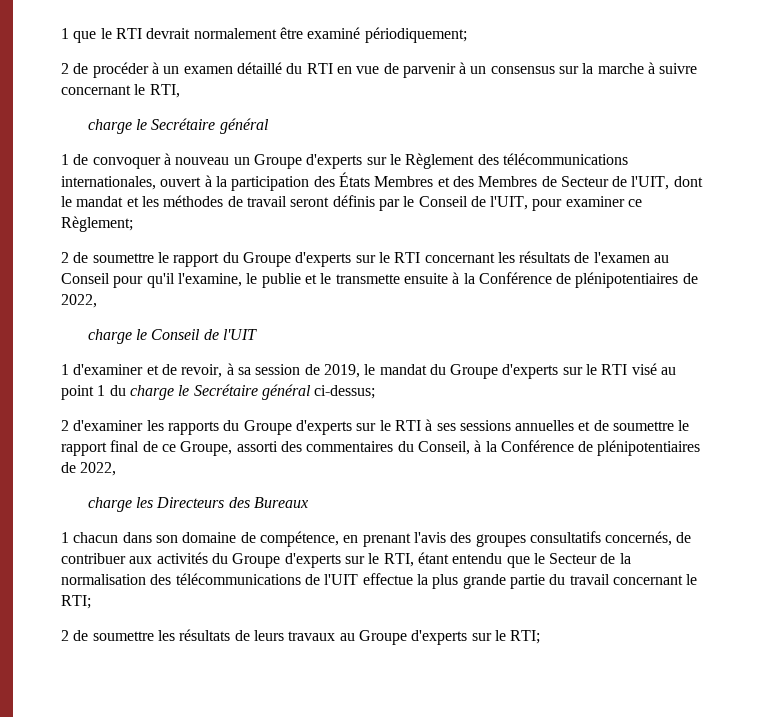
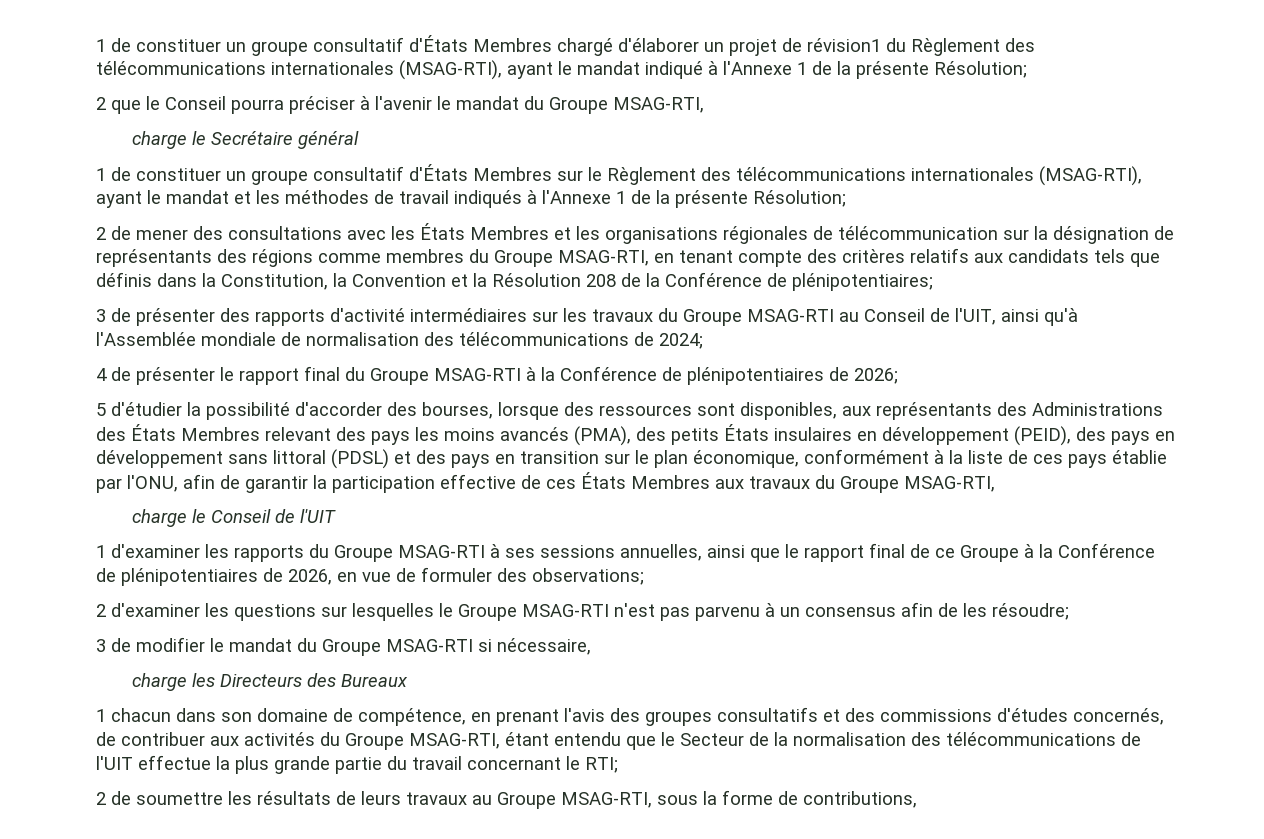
[61,27,467,43] [61,62,698,78] [61,84,180,98] 1 que le RTI devrait normalement être examiné périodiquement; // 2 de procéder à un examen détaillé du RTI en vue de parvenir à un consensus sur la marche à suivre concernant le RTI, -> [96,35,1035,56] [96,60,1027,80] [96,96,704,114] 1 de constituer un groupe consultatif d'États Membres chargé d'élaborer un projet de révision1 du Règlement des télécommunications internationales (MSAG-RTI), ayant le mandat indiqué à l'Annexe 1 de la présente Résolution; // 2 que le Conseil pourra préciser à l'avenir le mandat du Groupe MSAG-RTI,
[92,153,363,169] convoquer à nouveau un Groupe d'experts -> [136,164,552,185] constituer un groupe consultatif d'États Membres
[61,172,703,191] internationales, ouvert à la participation des États Membres et des Membres de Secteur de l'UIT, dont -> [911,166,1142,186] [96,191,142,208] internationales (MSAG-RTI), ayant
[290,195,643,211] [61,216,133,232] [61,251,670,267] [61,272,698,288] [61,294,97,308] seront définis par le Conseil de l'UIT, pour examiner ce Règlement; // 2 de soumettre le rapport du Groupe d'experts sur le RTI concernant les résultats de l'examen au Conseil pour qu'il l'examine, le publie et le transmette ensuite à la Conférence de plénipotentiaires de 2022, -> [454,190,846,208] [96,223,1174,244] [96,248,1160,267] [96,272,933,291] [96,308,1078,326] [96,332,703,349] [96,366,898,385] [96,402,1163,420] [96,424,1175,446] [96,449,1167,469] [96,472,995,493] indiqués à l'Annexe 1 de la présente Résolution; // 2 de mener des consultations avec les États Membres et les organisations régionales de télécommunication sur la désignation de représentants des régions comme membres du Groupe MSAG-RTI, en tenant compte des critères relatifs aux candidats tels que définis dans la Constitution, la Convention et la Résolution 208 de la Conférence de plénipotentiaires; // 3 de présenter des rapports d'activité intermédiaires sur les travaux du Groupe MSAG-RTI au Conseil de l'UIT, ainsi qu'à l'Assemblée mondiale de normalisation des télécommunications de 2024; // 4 de présenter le rapport final du Groupe MSAG-RTI à la Conférence de plénipotentiaires de 2026; // 5 d'étudier la possibilité d'accorder des bourses, lorsque des ressources sont disponibles, aux représentants des Administrations des États Membres relevant des pays les moins avancés (PMA), des petits États insulaires en développement (PEID), des pays en développement sans littoral (PDSL) et des pays en transition sur le plan économique, conformément à la liste de ces pays établie par l'ONU, afin de garantir la participation effective de ces États Membres aux travaux du Groupe MSAG-RTI,
[146,363,677,379] [61,384,376,400] [61,419,675,435] et de revoir, à sa session de 2019, le mandat du Groupe d'experts sur le RTI visé au point 1 du charge le Secrétaire général ci-dessus; // 2 d'examiner les rapports du Groupe d'experts sur le RTI à ses sessions annuelles et de soumettre -> [205,544,780,562] les rapports du Groupe MSAG-RTI à ses sessions annuelles, ainsi que
[180,440,701,456] [61,462,117,476] Groupe, assorti des commentaires du Conseil, à la Conférence de plénipotentiaires de 2022, -> [960,543,1155,562] [96,567,644,586] [96,602,1069,621] [96,637,591,656] Groupe à la Conférence de plénipotentiaires de 2026, en vue de formuler des observations; // 2 d'examiner les questions sur lesquelles le Groupe MSAG-RTI n'est pas parvenu à un consensus afin de les résoudre; // 3 de modifier le mandat du Groupe MSAG-RTI si nécessaire,
(601, 537) none -> [823,708,1068,722] et des commissions d'études
[284,553,414,568] d'experts sur le RTI, -> [409,733,500,749] MSAG-RTI,
[411,630,541,645] d'experts sur le RTI; -> [561,790,917,808] MSAG-RTI, sous la forme de contributions,

